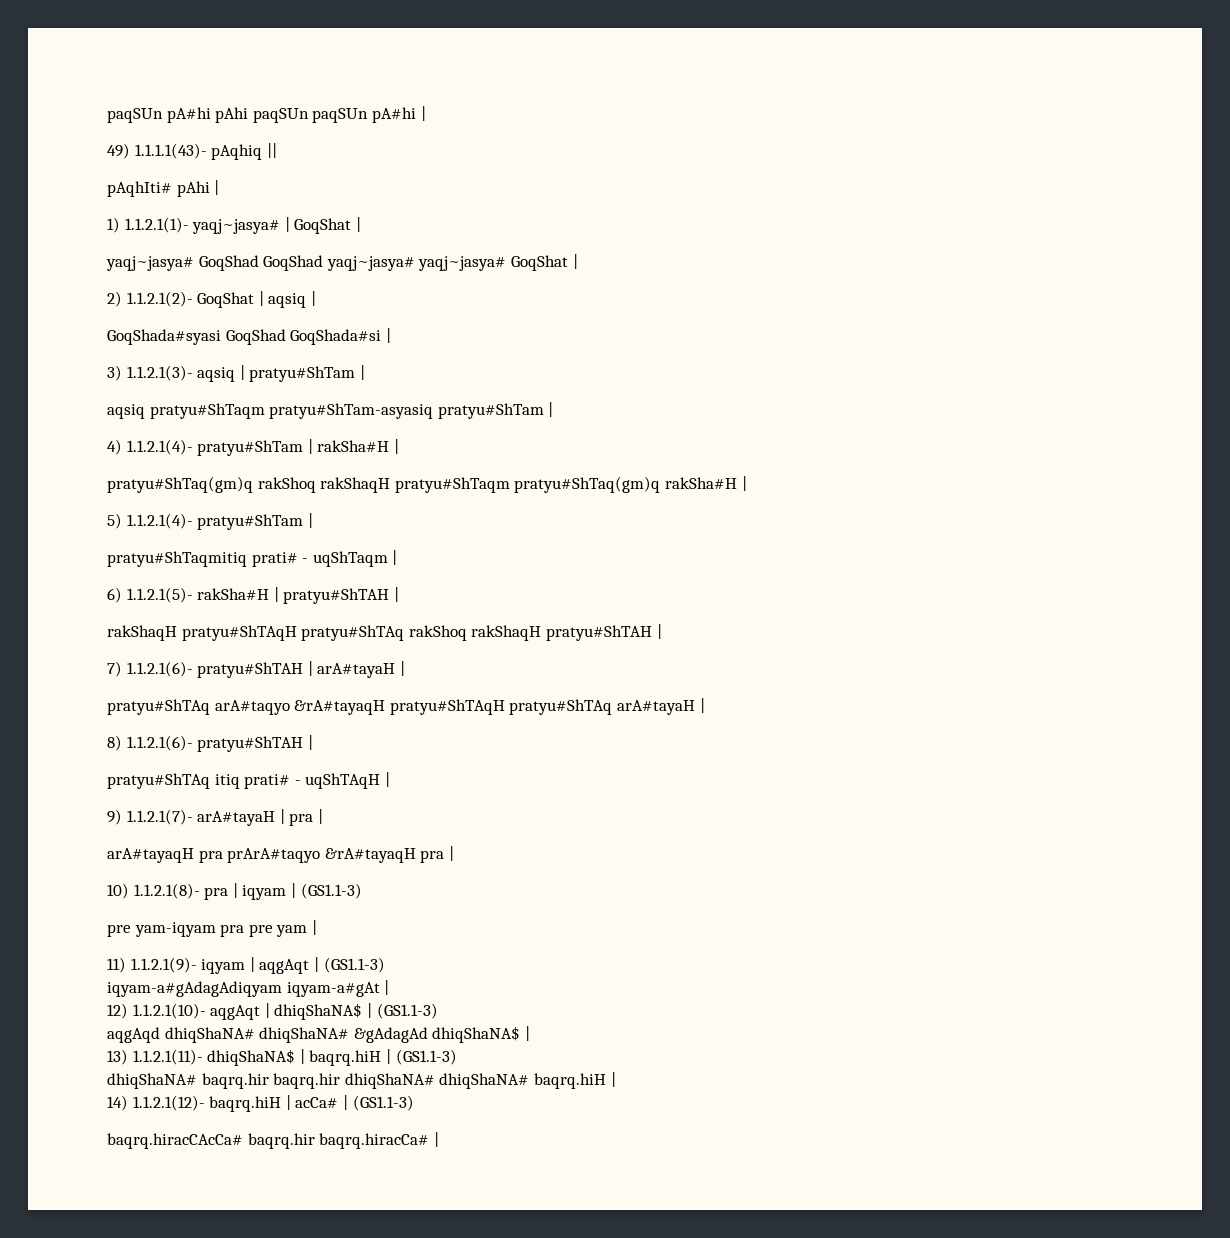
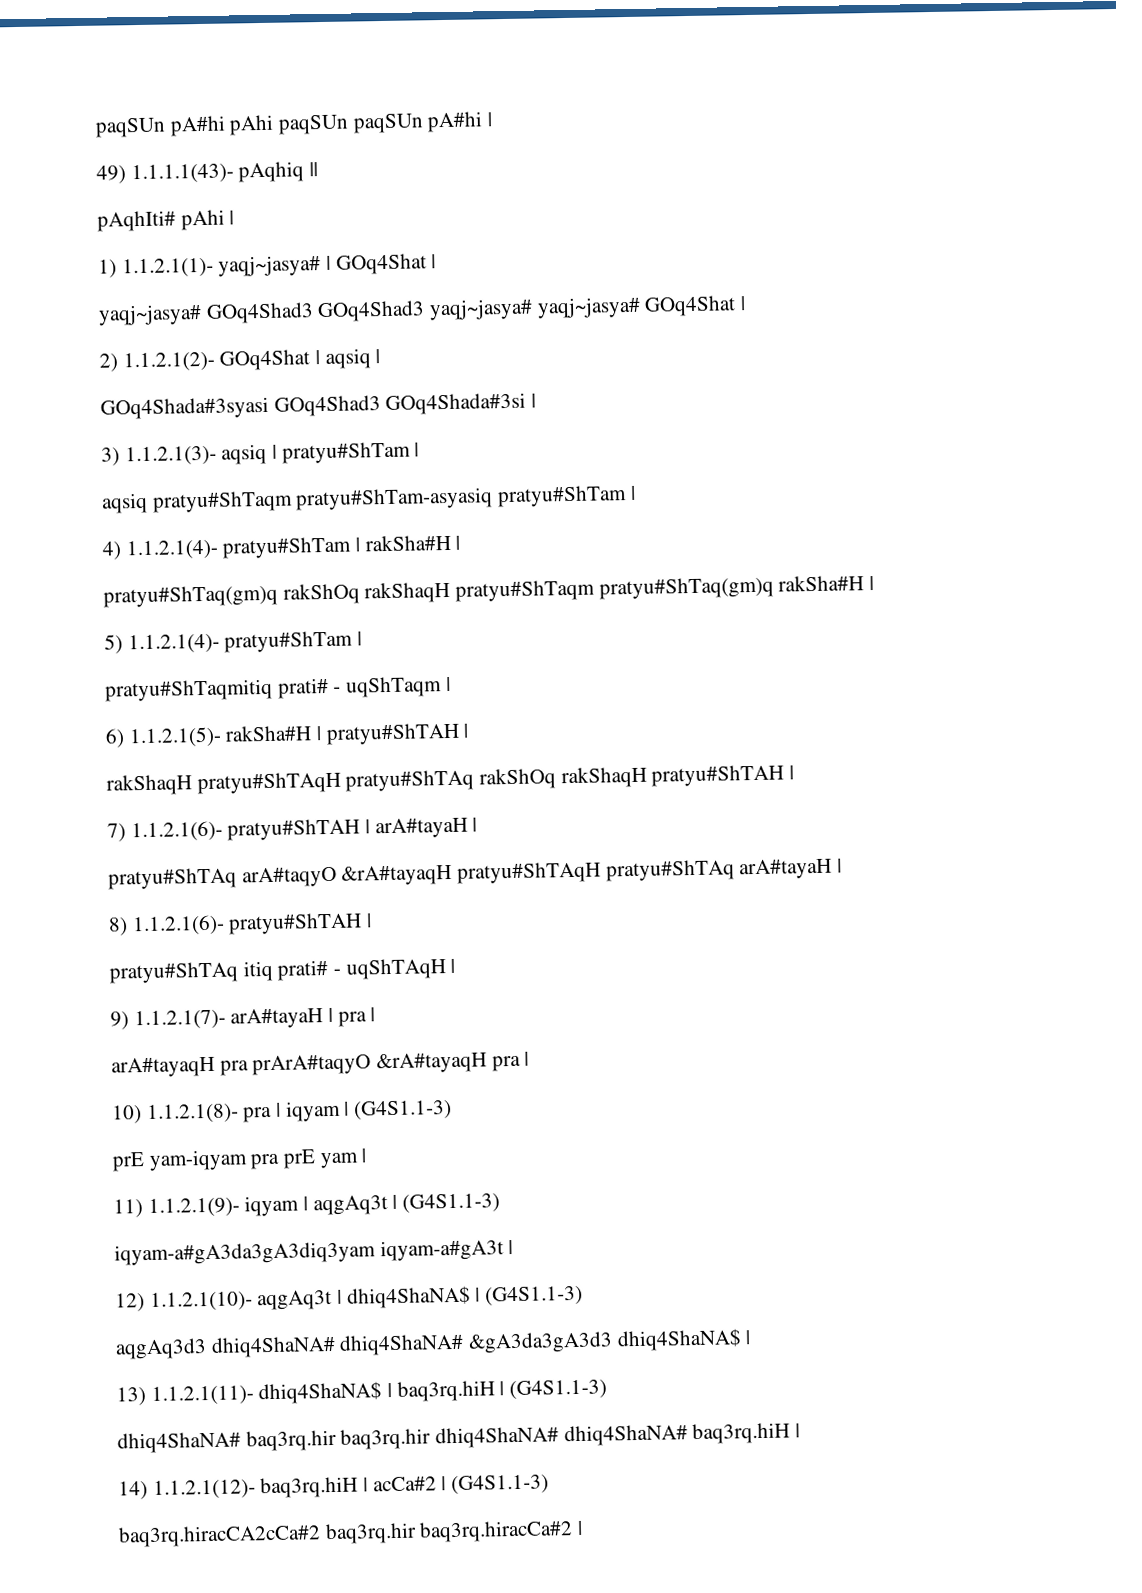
[294,218,352,234] GoqShat -> [335,253,427,275] GOq4Shat
[198,255,324,271] GoqShad GoqShad -> [205,300,426,324] GOq4Shad3 GOq4Shad3
[510,255,568,271] GoqShat -> [644,295,737,317] GOq4Shat
[197,292,255,308] GoqShat -> [219,349,311,371] GOq4Shat
[107,329,382,345] GoqShada#syasi GoqShad GoqShada#si -> [100,392,527,420] GOq4Shada#3syasi GOq4Shad3 GOq4Shada#3si
[257,477,316,493] rakShoq -> [282,583,360,605] rakShOq
[408,625,467,641] rakShoq -> [479,768,557,790] rakShOq
[214,700,290,715] arA#taqyo -> [241,866,337,888] arA#taqyO
[227,848,321,863] prArA#taqyo -> [252,1054,372,1076] prArA#taqyO
[300,883,362,899] [107,924,131,937] (GS1.1-3) // pre -> [353,1099,453,1120] [112,1152,145,1172] (G4S1.1-3) // prE
[248,924,273,937] pre -> [283,1149,317,1169] prE
[259,957,385,974] [107,980,390,997] [107,1003,438,1020] [107,1026,530,1043] [107,1049,457,1066] [107,1072,616,1089] [107,1095,414,1112] [107,1133,430,1149] aqgAqt | (GS1.1-3) // iqyam-a#gAdagAdiqyam iqyam-a#gAt | // 12) 1.1.2.1(10)- aqgAqt | dhiqShaNA$ | (GS1.1-3) // aqgAqd dhiqShaNA# dhiqShaNA# &gAdagAd dhiqShaNA$ | // 13) 1.1.2.1(11)- dhiqShaNA$ | baqrq.hiH | (GS1.1-3) // dhiqShaNA# baqrq.hir baqrq.hir dhiqShaNA# dhiqShaNA# baqrq.hiH | // 14) 1.1.2.1(12)- baqrq.hiH | acCa# | (GS1.1-3) // baqrq.hiracCAcCa# baqrq.hir baqrq.hiracCa# -> [312,1193,501,1216] [114,1239,514,1266] [115,1285,584,1312] [115,1328,752,1360] [116,1379,608,1406] [117,1422,801,1454] [118,1474,550,1500] [118,1520,574,1548] aqgAq3t | (G4S1.1-3) // iqyam-a#gA3da3gA3diq3yam iqyam-a#gA3t | // 12) 1.1.2.1(10)- aqgAq3t | dhiq4ShaNA$ | (G4S1.1-3) // aqgAq3d3 dhiq4ShaNA# dhiq4ShaNA# &gA3da3gA3d3 dhiq4ShaNA$ | // 13) 1.1.2.1(11)- dhiq4ShaNA$ | baq3rq.hiH | (G4S1.1-3) // dhiq4ShaNA# baq3rq.hir baq3rq.hir dhiq4ShaNA# dhiq4ShaNA# baq3rq.hiH | // 14) 1.1.2.1(12)- baq3rq.hiH | acCa#2 | (G4S1.1-3) // baq3rq.hiracCA2cCa#2 baq3rq.hir baq3rq.hiracCa#2

